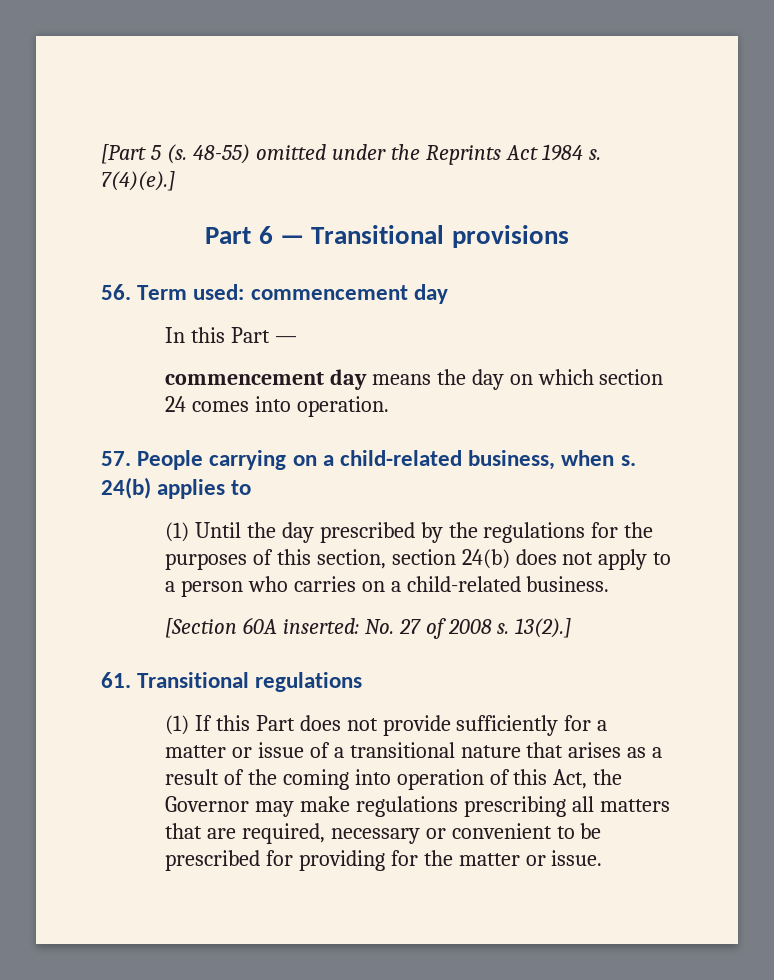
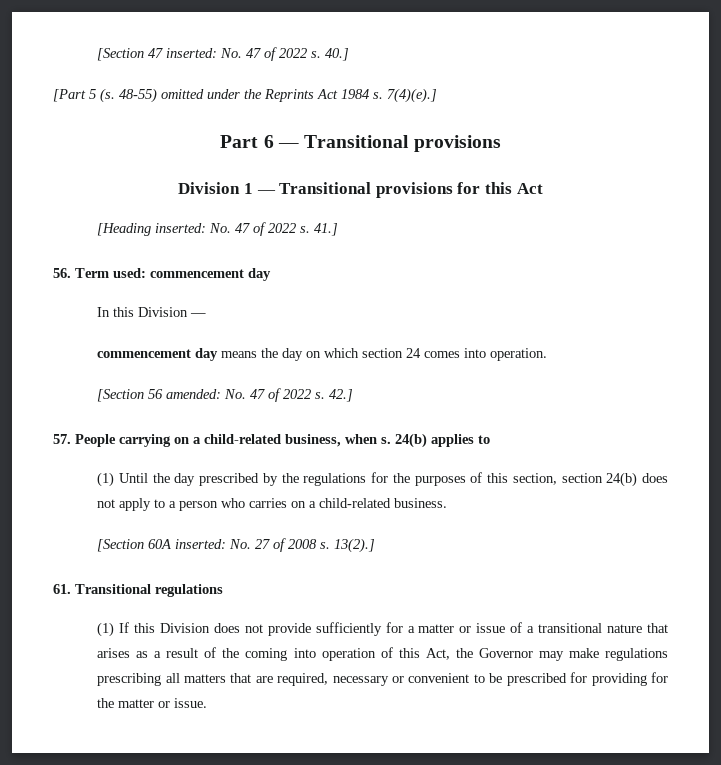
(101, 154) none -> [97,47,350,61] [Section 47 inserted: No. 47 of 2022 s. 40.] //
(569, 236) none -> [178,182,543,198] [97,222,339,236] // Division 1 — Transitional provisions for this Act // [Heading inserted: No. 47 of 2022 s. 41.]
[230,327,270,343] Part -> [138,307,189,317] Division
(389, 406) none -> [97,388,354,402] // [Section 56 amended: No. 47 of 2022 s. 42.]
[255,715,295,731] Part -> [159,623,210,633] Division

